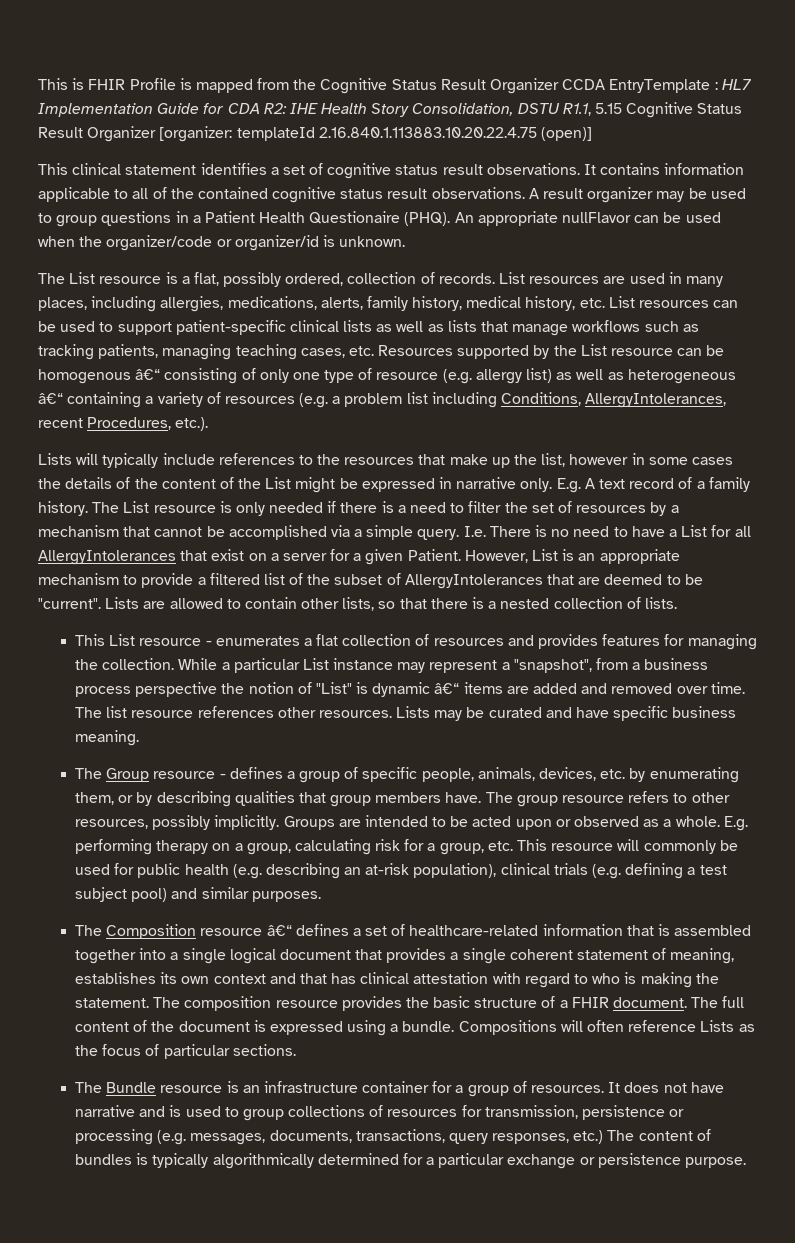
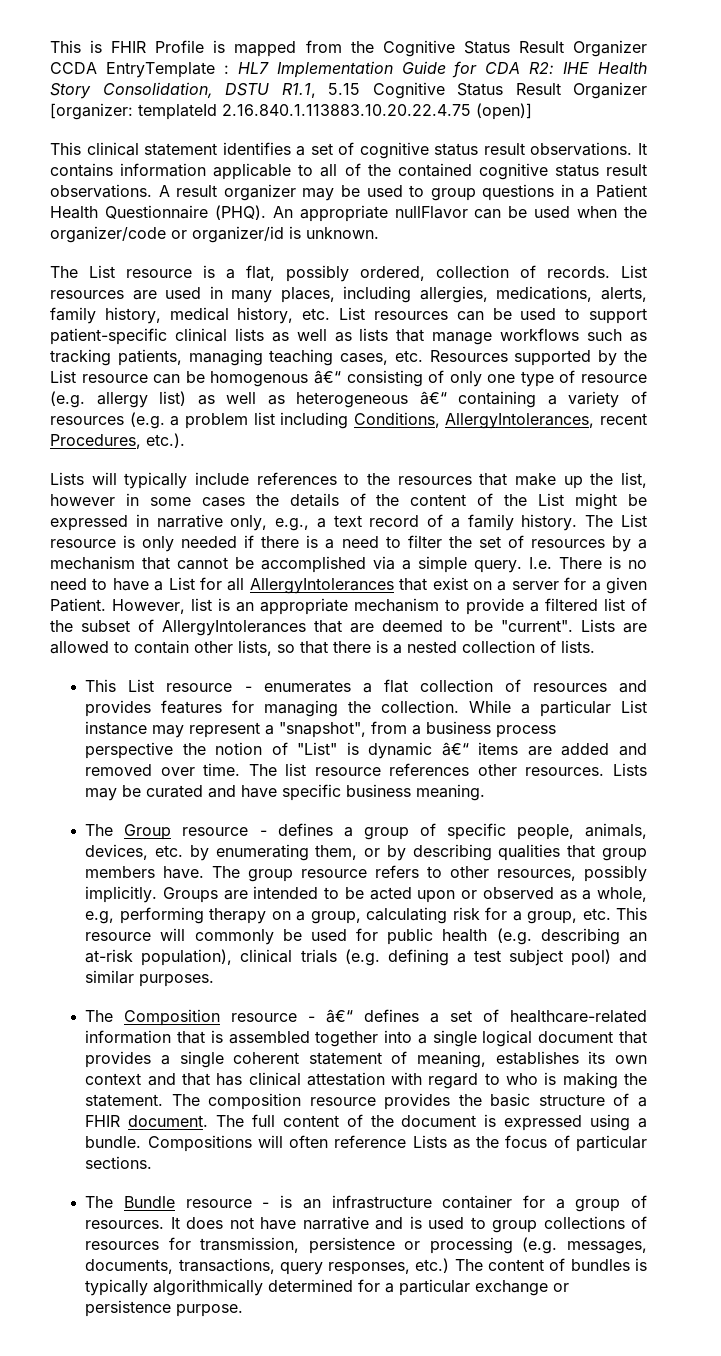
[309,211,401,224] Questionaire -> [104,205,208,219] Questionnaire
[520,478,595,493] only. E.g. A -> [230,515,326,531] only, e.g., a
[532,549,559,561] List -> [191,598,212,611] list
[675,816,748,831] whole. E.g. -> [597,887,648,902] [85,911,115,924] whole, e.g,
(263, 932) none -> [308,1016,316,1022] -
(223, 1089) none -> [262,1202,270,1208] -

